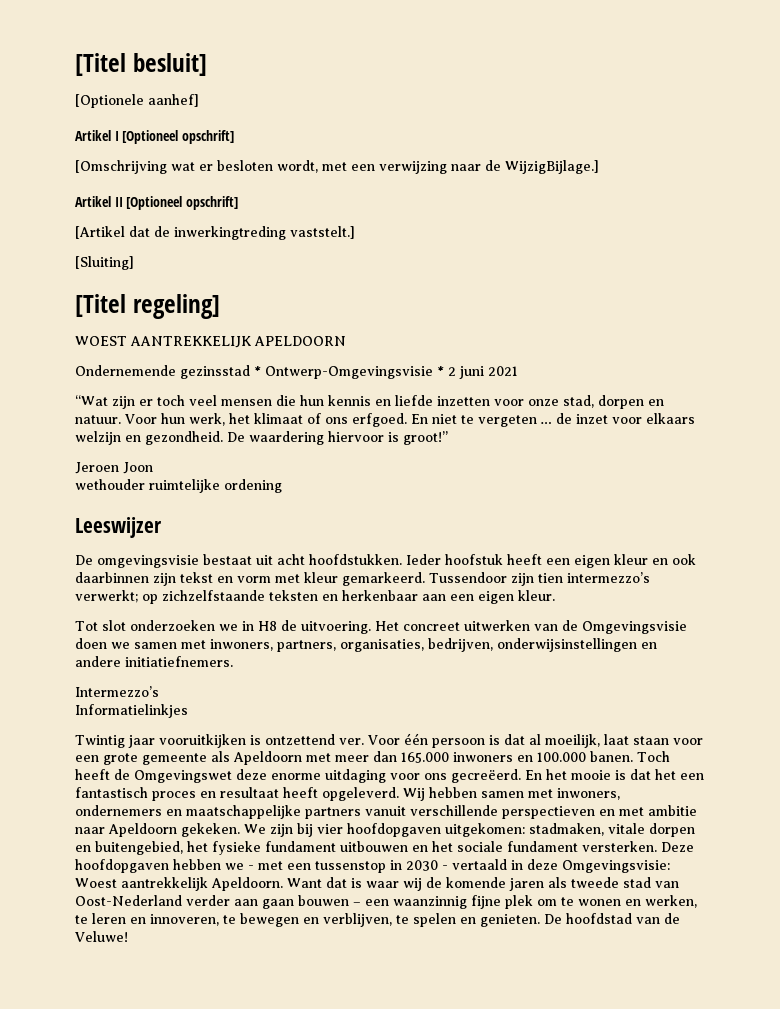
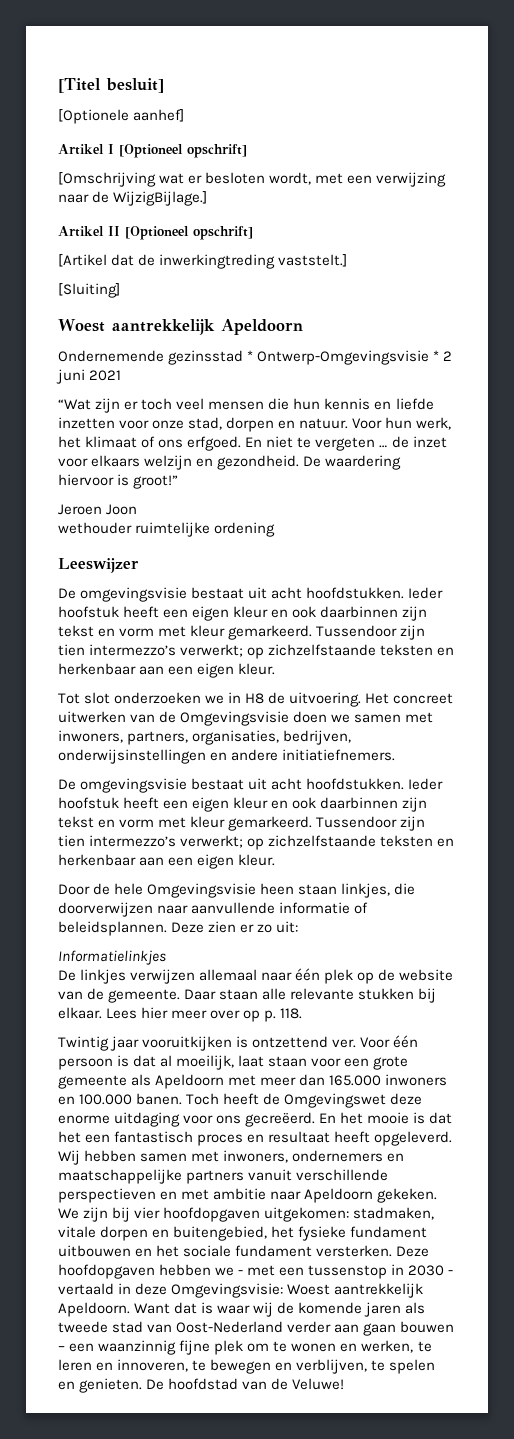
[75,294,220,319] [75,336,346,348] [Titel regeling] // WOEST AANTREKKELIJK APELDOORN -> [58,319,303,335] Woest aantrekkelijk Apeldoorn
[75,686,159,697] [75,704,188,718] Intermezzo’s // Informatielinkjes -> [58,778,444,793] [58,797,428,812] [58,816,426,831] [58,835,455,850] [58,854,276,869] [58,883,416,898] [58,902,369,917] [58,921,299,936] [58,950,166,965] [58,968,454,984] [58,988,437,1003] [58,1007,303,1022] De omgevingsvisie bestaat uit acht hoofdstukken. Ieder hoofstuk heeft een eigen kleur en ook daarbinnen zijn tekst en vorm met kleur gemarkeerd. Tussendoor zijn tien intermezzo’s verwerkt; op zichzelfstaande teksten en herkenbaar aan een eigen kleur. // Door de hele Omgevingsvisie heen staan linkjes, die doorverwijzen naar aanvullende informatie of beleidsplannen. Deze zien er zo uit: // Informatielinkjes // De linkjes verwijzen allemaal naar één plek op de website van de gemeente. Daar staan alle relevante stukken bij elkaar. Lees hier meer over op p. 118.

